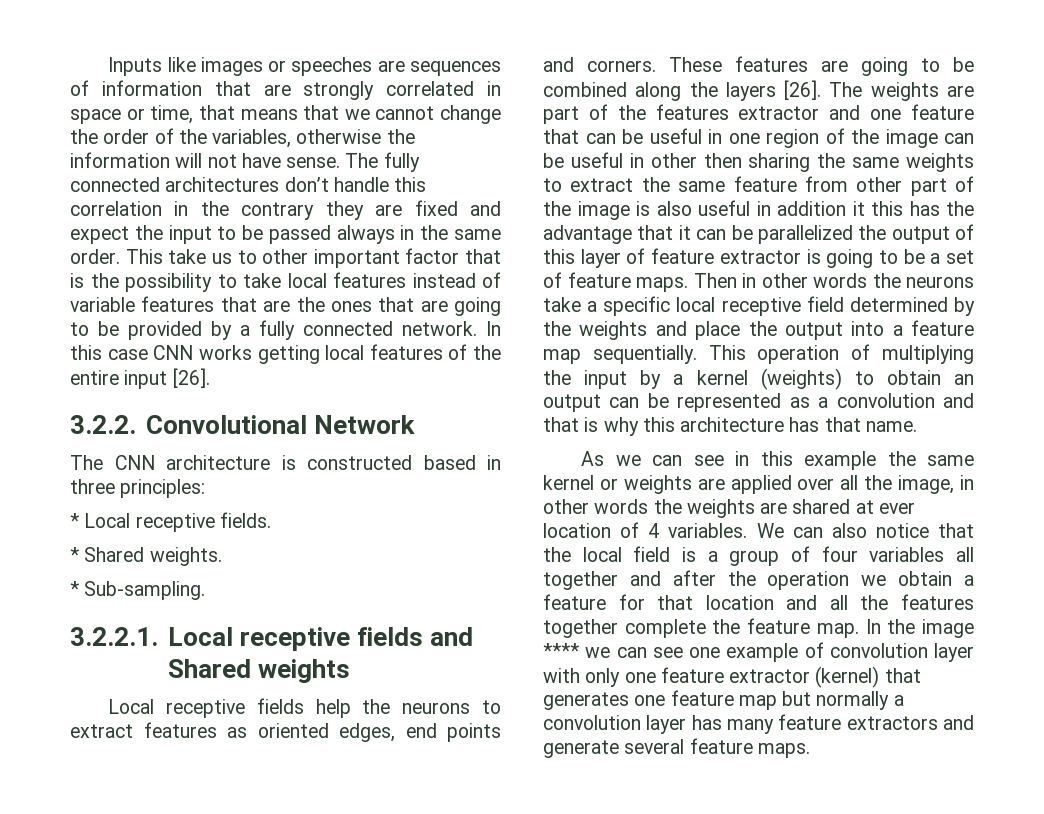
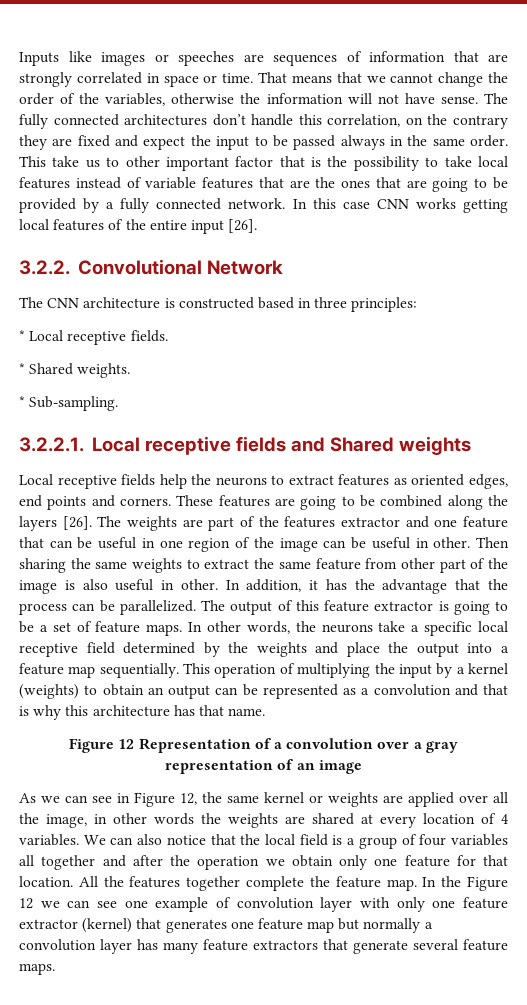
[150,105,235,124] time, that -> [222,72,287,83] time. That
[70,201,189,216] correlation in -> [327,114,423,127] correlation, on
[650,153,742,168] other then -> [433,537,510,548] other. Then
[777,201,974,216] [543,225,887,244] addition it this has the advantage that it can be parallelized the -> [180,579,509,594] [19,600,225,615] other. In addition, it has the advantage that the process can be parallelized. The
[580,248,646,268] layer of -> (319, 605) none
[693,273,867,288] Then in other words -> [188,621,290,634] In other words,
(917, 426) none -> [69,738,458,753] [165,759,362,774] // Figure 12 Representation of a convolution over a gray representation of an image
[760,451,877,470] this example -> [134,792,197,807] Figure 12,
[878,502,915,514] ever -> [380,816,416,828] every
[964,575,974,586] a -> [339,855,398,870] only one
[705,595,848,610] location and all -> [19,876,98,887] location. All
[922,619,974,638] [543,643,579,658] image **** -> [466,876,508,891] [19,898,33,909] Figure 12
[942,715,974,730] and -> [323,939,348,950] that

